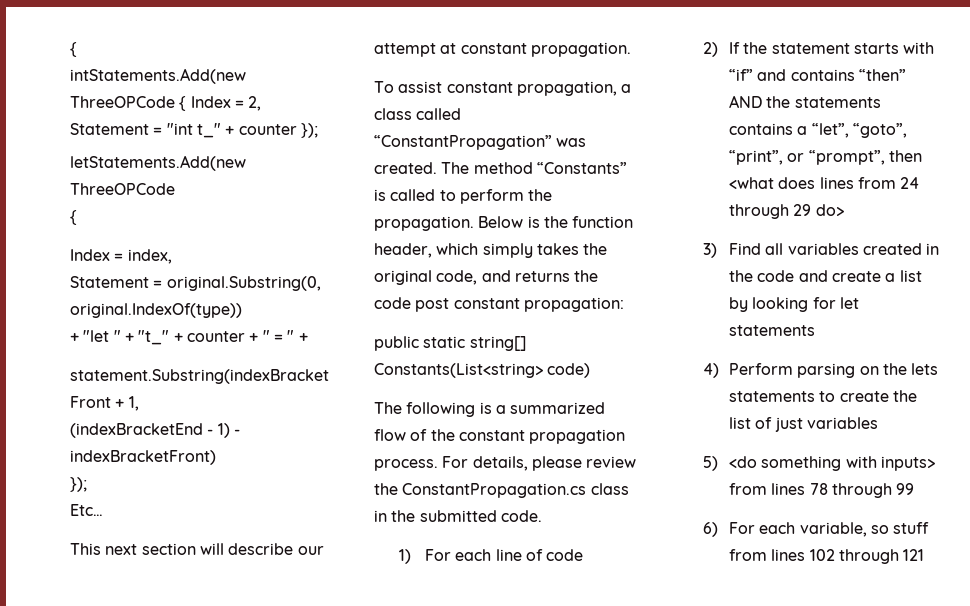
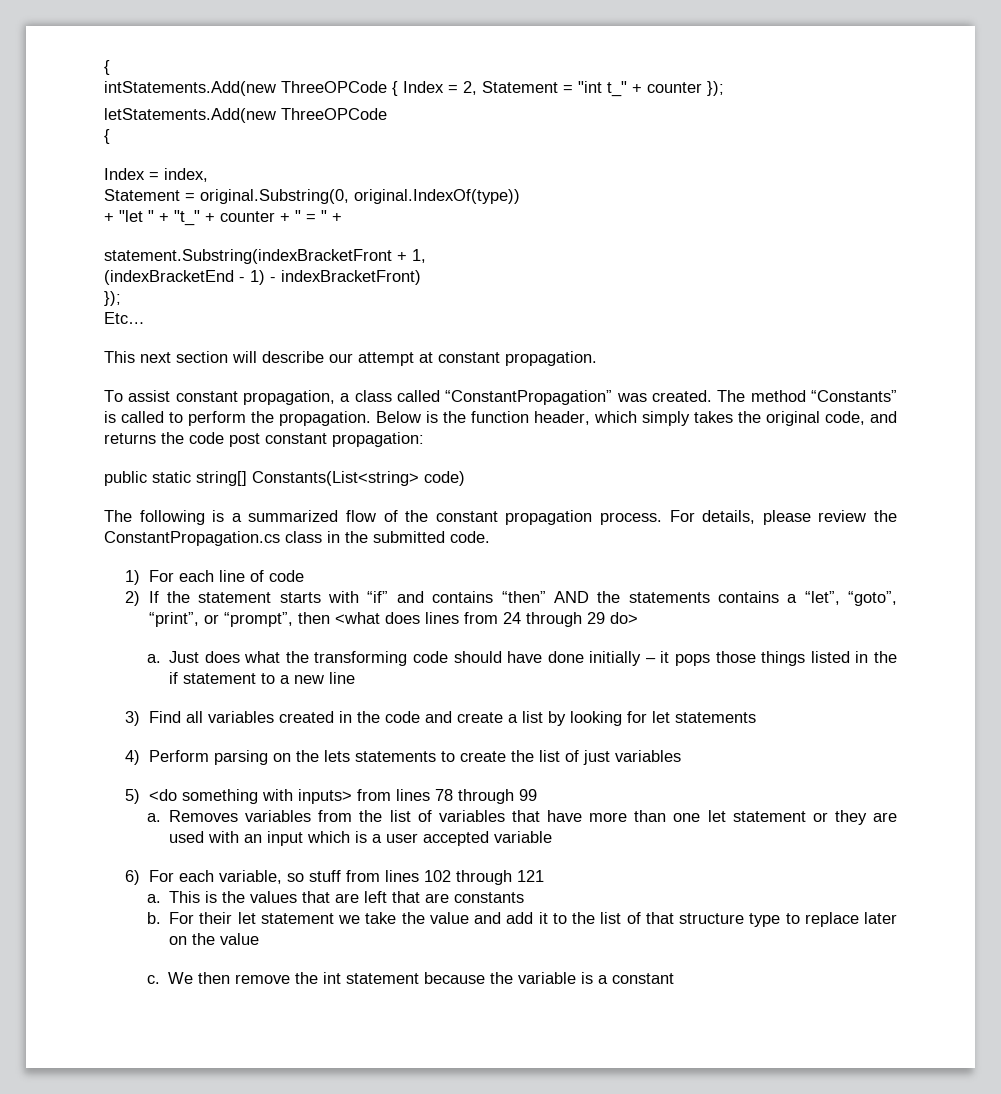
(844, 210) none -> [146,651,898,666] [169,672,356,684] // a. Just does what the transforming code should have done initially – it pops those things listed in the if statement to a new line
(915, 489) none -> [146,810,897,825] [169,831,553,846] // a. Removes variables from the list of variables that have more than one let statement or they are used with an input which is a user accepted variable
(925, 555) none -> [146,891,525,903] [146,912,897,927] [169,933,260,945] [146,972,675,984] // a. This is the values that are left that are constants // b. For their let statement we take the value and add it to the list of that structure type to replace later on the value // c. We then remove the int statement because the variable is a constant

